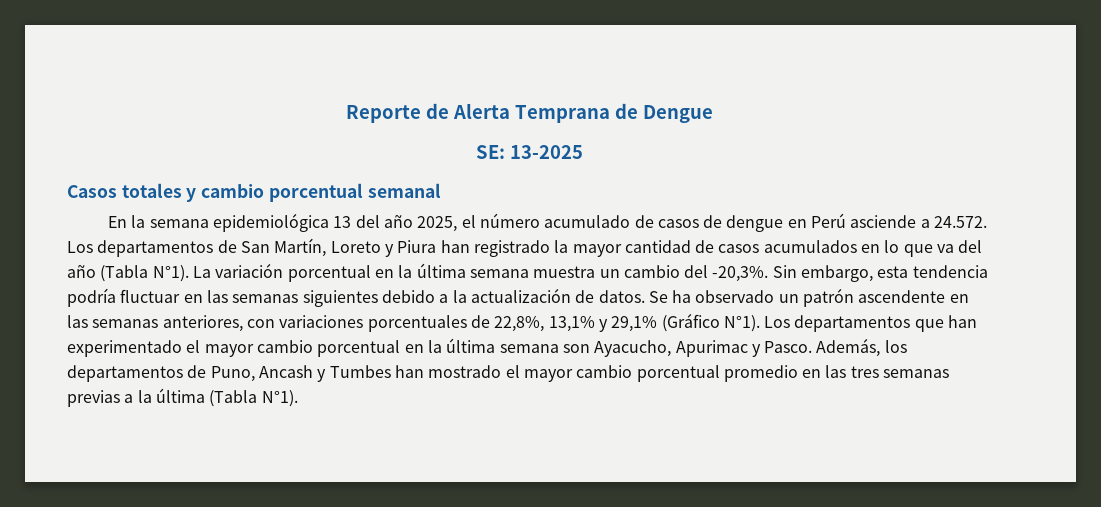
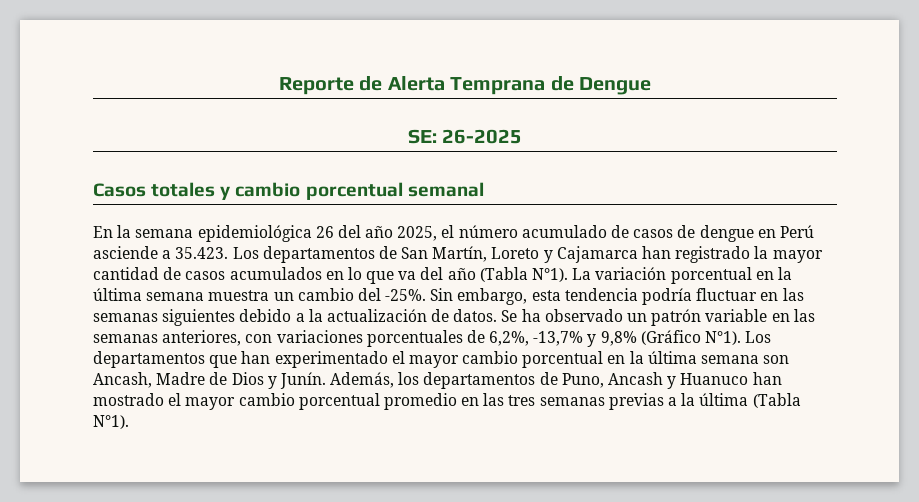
[509,145,583,159] 13-2025 -> [442,129,523,144] 26-2025
[333,216,352,228] 13 -> [315,226,334,238] 26
[934,216,988,228] 24.572. -> [175,247,229,259] 35.423.
[397,240,437,253] Piura -> [556,246,638,263] Cajamarca
[712,266,769,282] -20,3%. -> [385,289,427,301] -25%.
[858,290,946,303] ascendente -> [705,309,768,322] variable
[494,316,658,332] 22,8%, 13,1% y 29,1% -> [489,331,637,347] 6,2%, -13,7% y 9,8%
[594,340,813,357] Ayacucho, Apurimac y Pasco. -> [93,372,326,389] Ancash, Madre de Dios y Junín.
[329,365,391,378] Tumbes -> [680,373,749,385] Huanuco

